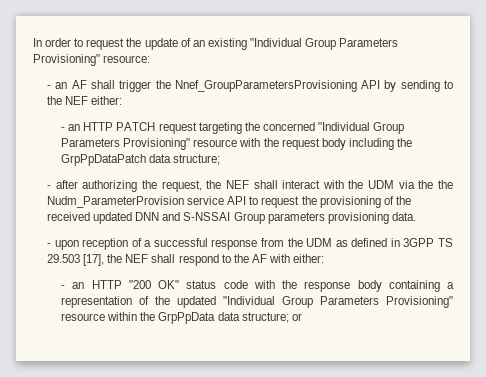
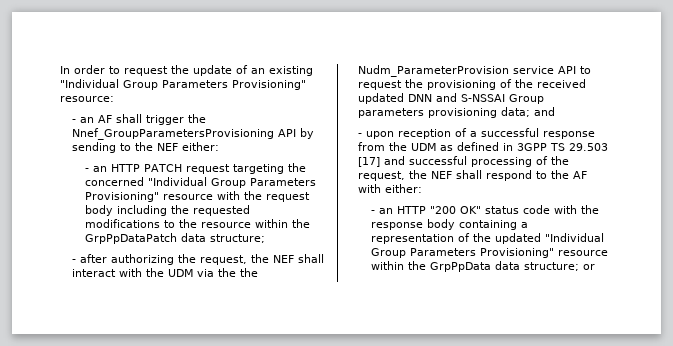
(412, 142) none -> [192,205,250,216] [84,219,310,228] requested modifications to the resource within the
[391,212,416,221] data. -> [501,107,556,117] data; and
[83,254,105,266] [17], -> [358,156,570,167] [358,171,406,181] [17] and successful processing of the request,

